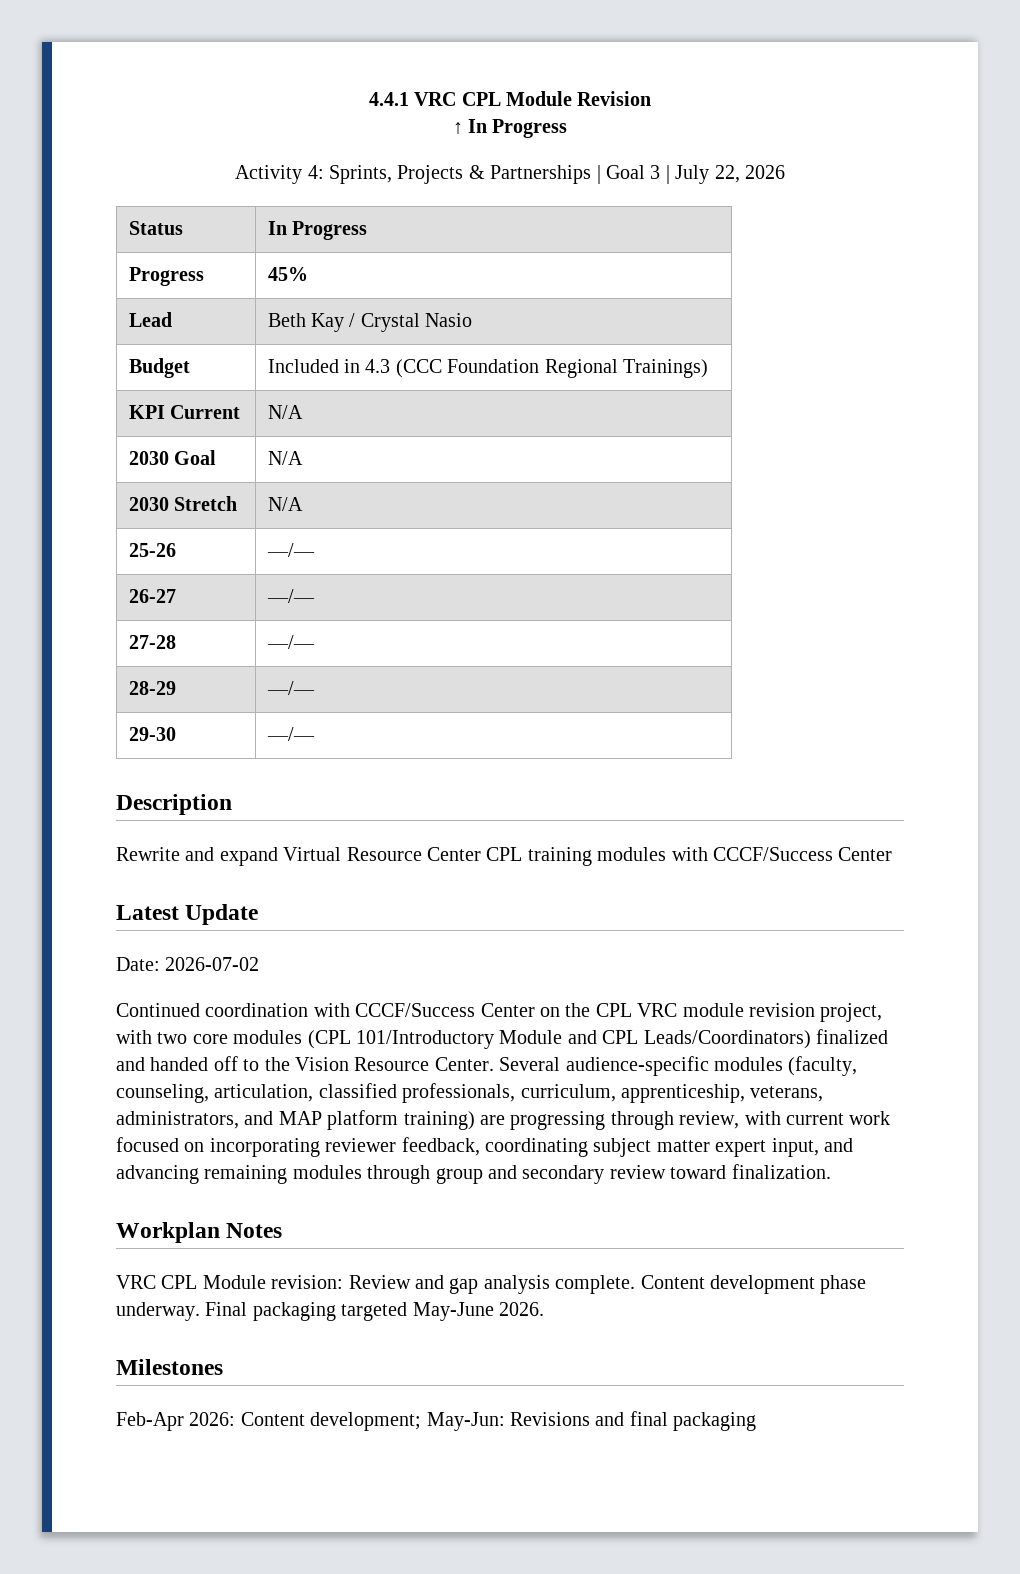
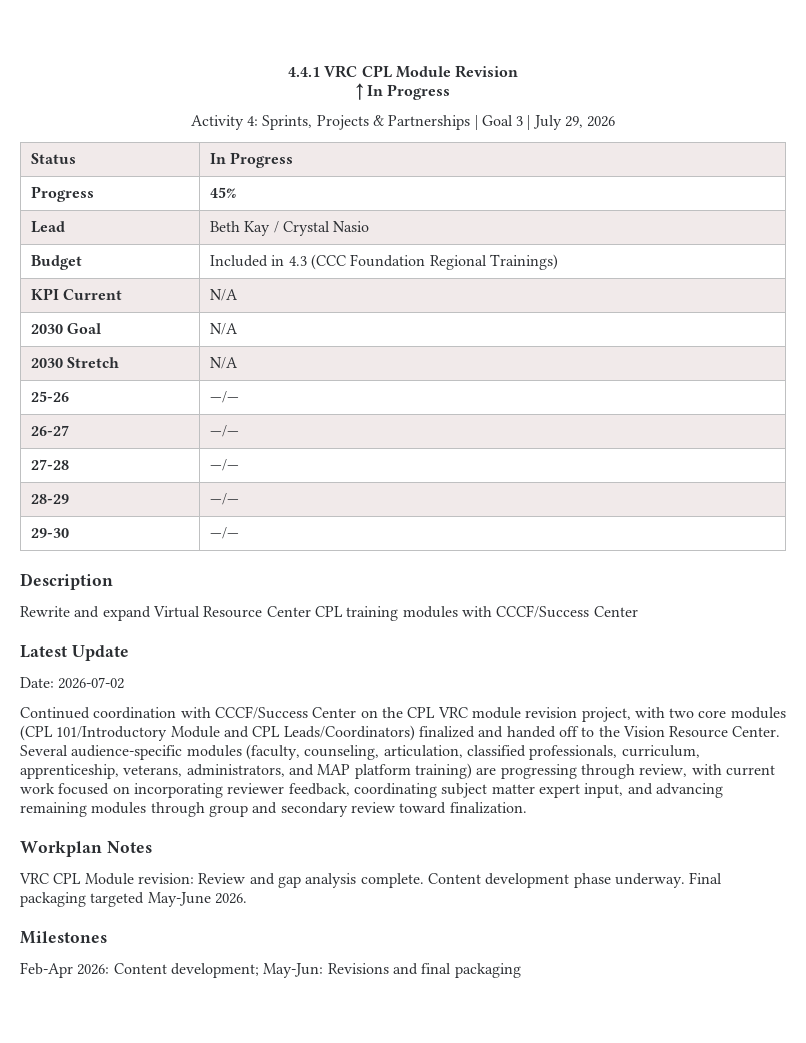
[714,165,740,183] 22, -> [565,116,584,128] 29,

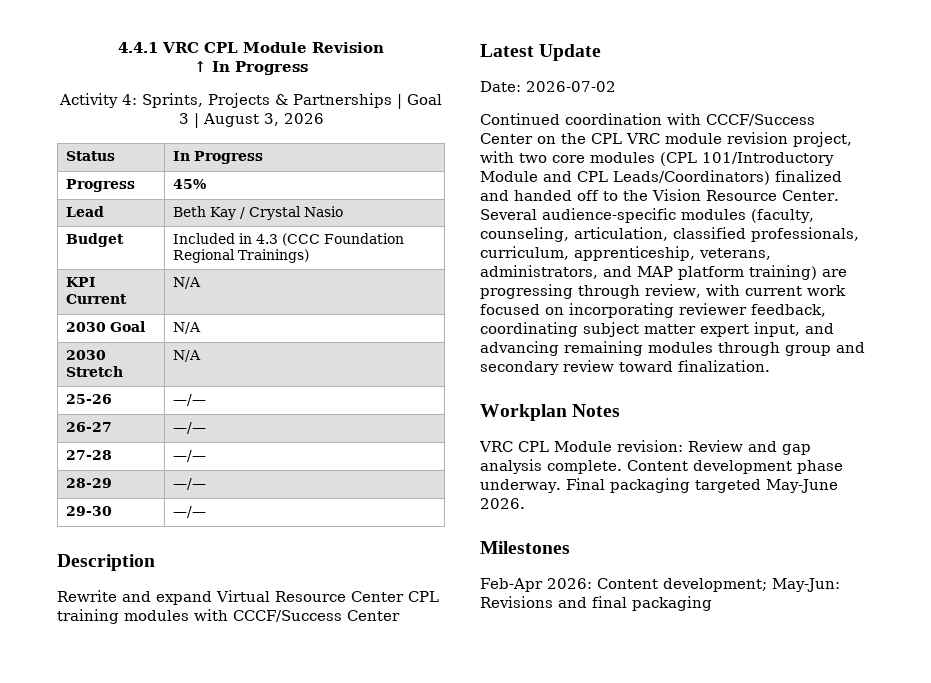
[532,115,584,130] July 29, -> [202,113,279,127] August 3,

